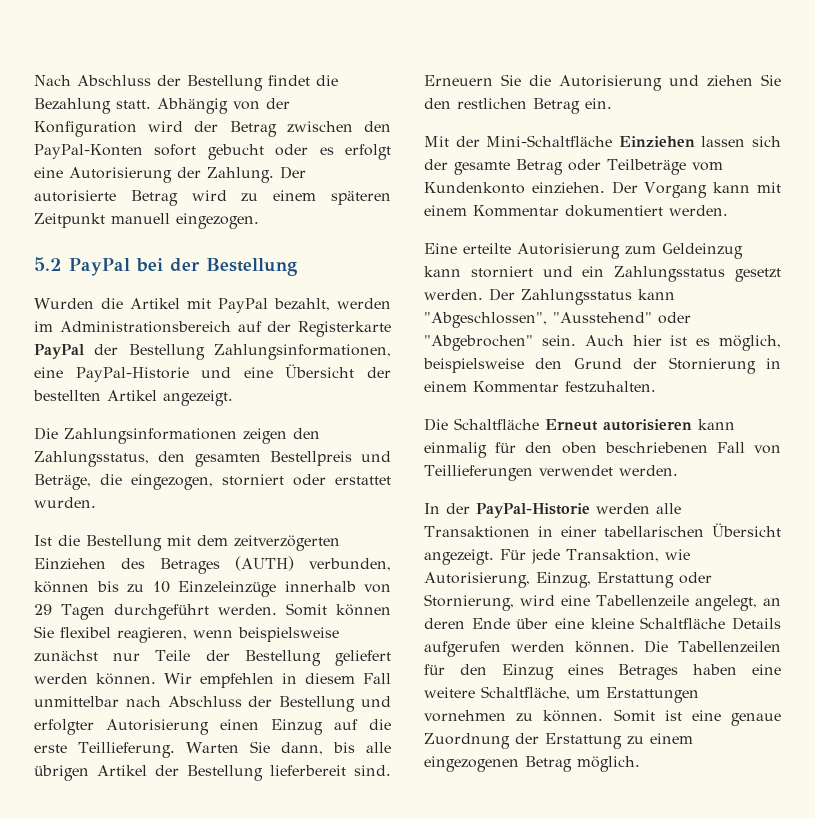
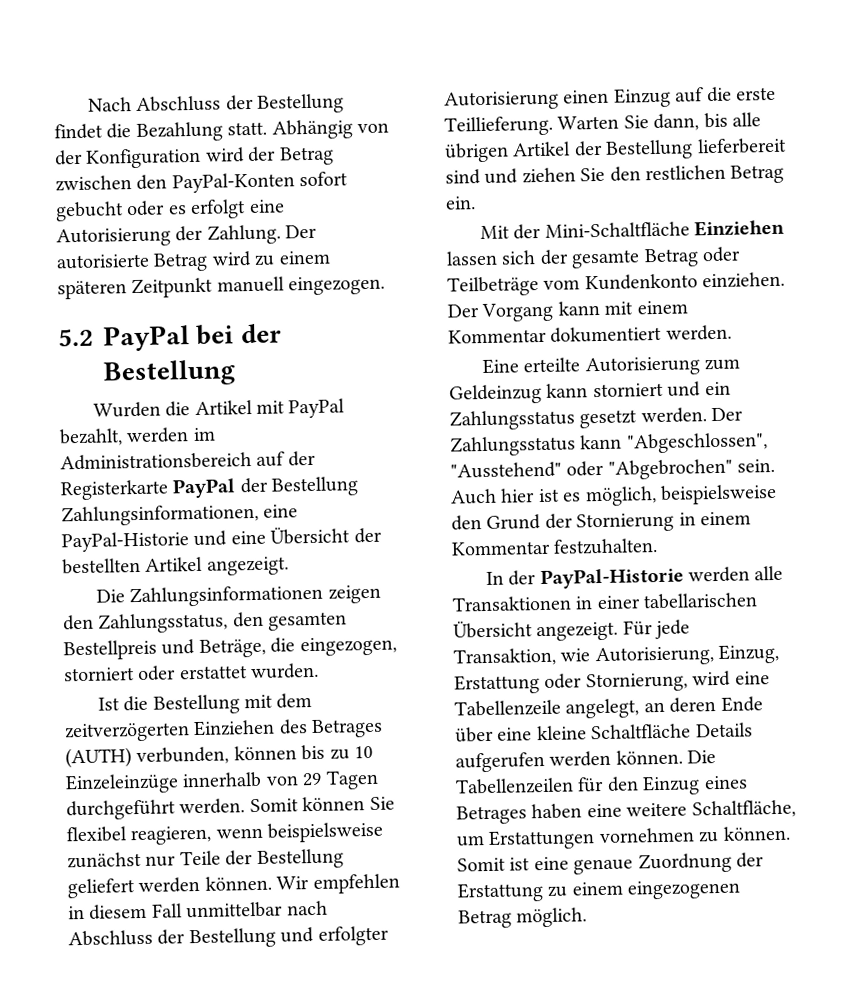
[354,765,391,776] [424,74,662,91] sind. Erneuern Sie die Autorisierung -> [445,169,481,185] sind
[424,418,735,431] [424,442,781,458] [424,465,678,481] // Die Schaltfläche Erneut autorisieren kann einmalig für den oben beschriebenen Fall von Teillieferungen verwendet werden. -> (659, 546) none

